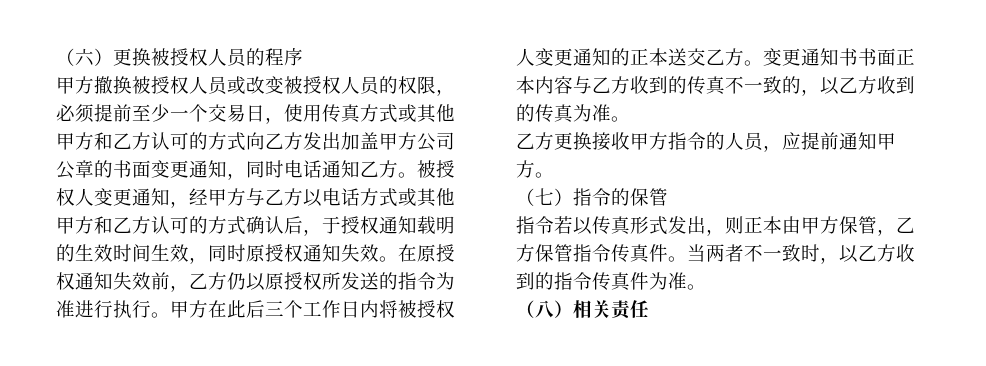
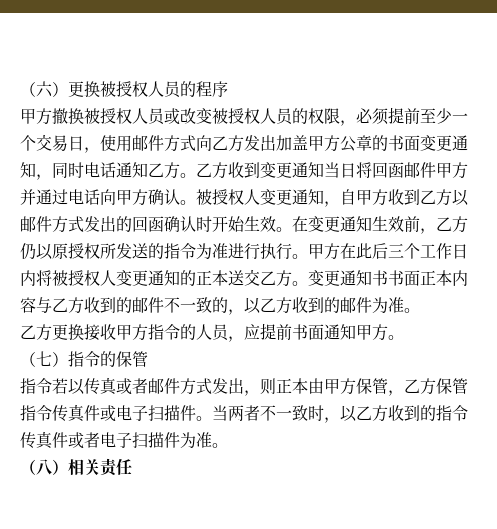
[322,104,455,123] [56,132,208,150] 传真方式或其他甲方和乙方认可的 -> [132,135,164,151] 邮件
[436,132,455,150] [56,161,75,179] 司公 -> (356, 144) none
(417, 175) none -> [196,162,468,179] [20,189,196,206] 乙方收到变更通知当日将回函邮件甲方并通过电话向甲方确认。
[189,188,455,207] [56,216,455,236] [56,244,455,264] [56,272,132,290] 经甲方与乙方以电话方式或其他甲方和乙方认可的方式确认后，于授权通知载明的生效时间生效，同时原授权通知失效。在原授权通知失 -> [340,189,469,206] [20,216,388,233] 自甲方收到乙方以邮件方式发出的回函确认时开始生效。在变更通知生
[687,76,725,95] 传真 -> [132,297,164,313] 邮件
[535,104,573,123] 传真 -> [340,297,372,313] 邮件
(839, 141) none -> [292,324,324,340] 书面
[630,216,649,234] 形 -> [116,378,196,395] 或者邮件方
(668, 253) none -> [100,405,196,422] 或电子扫描件
(649, 281) none -> [68,432,180,449] 或者电子扫描件

